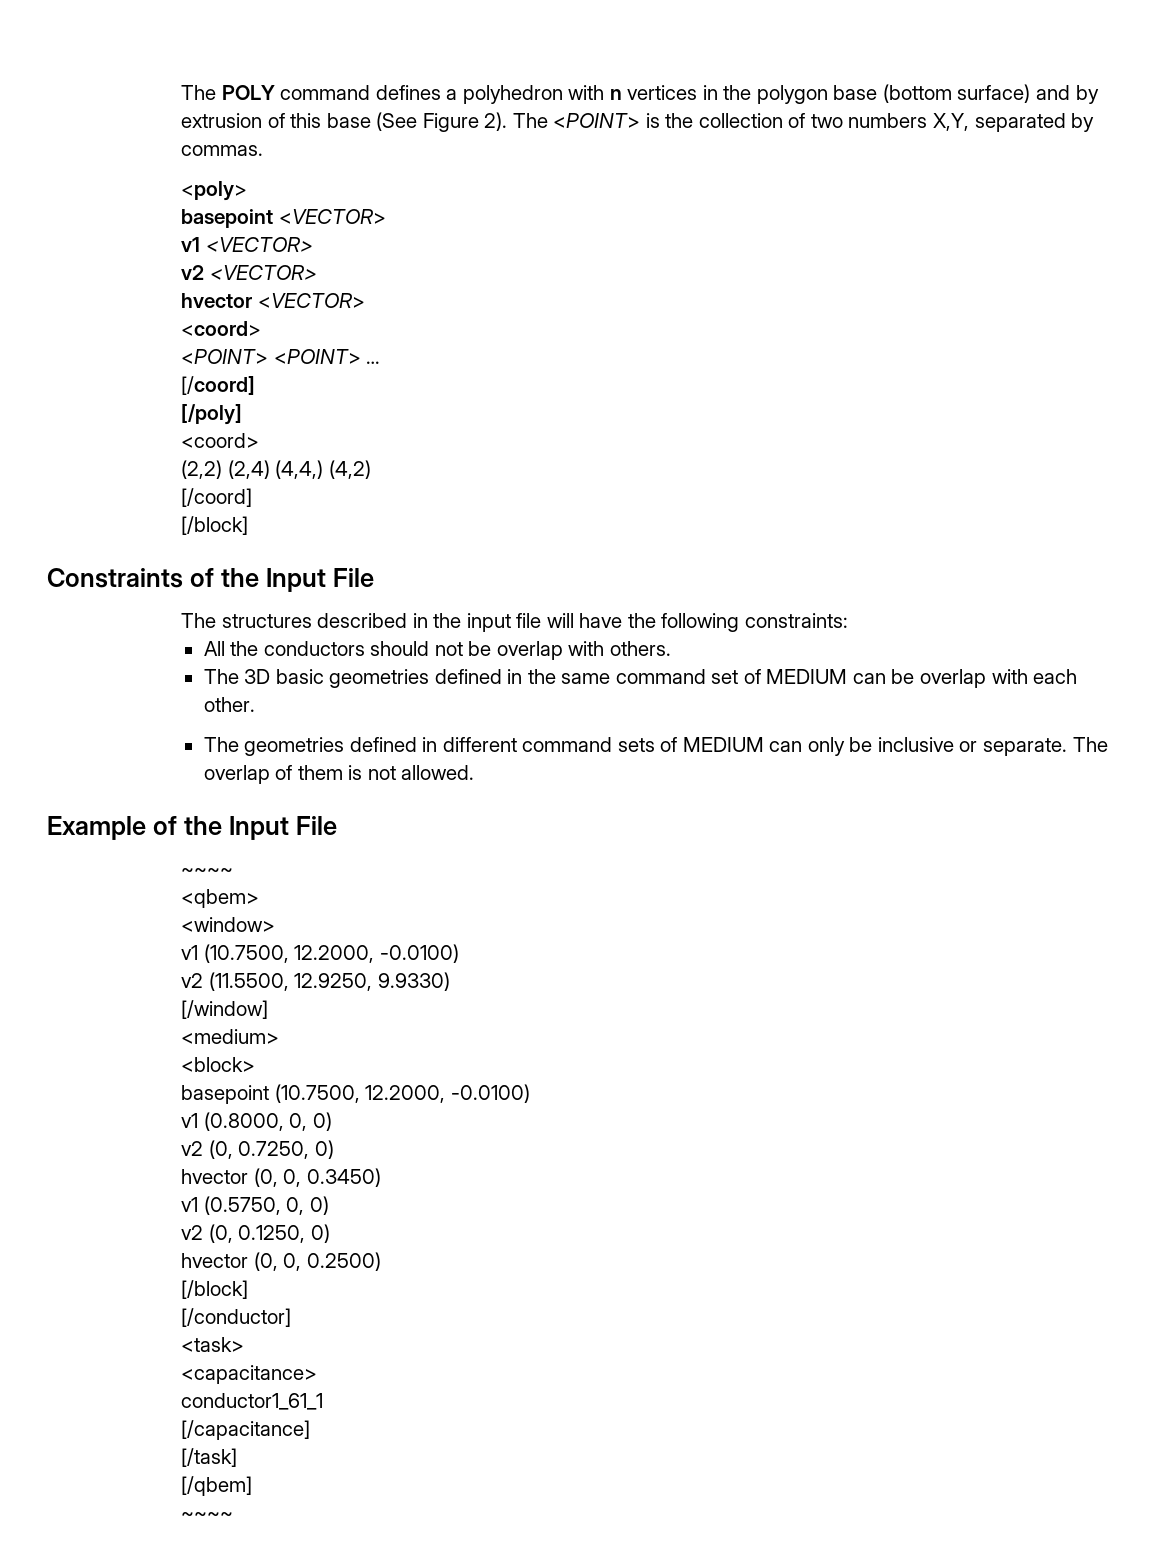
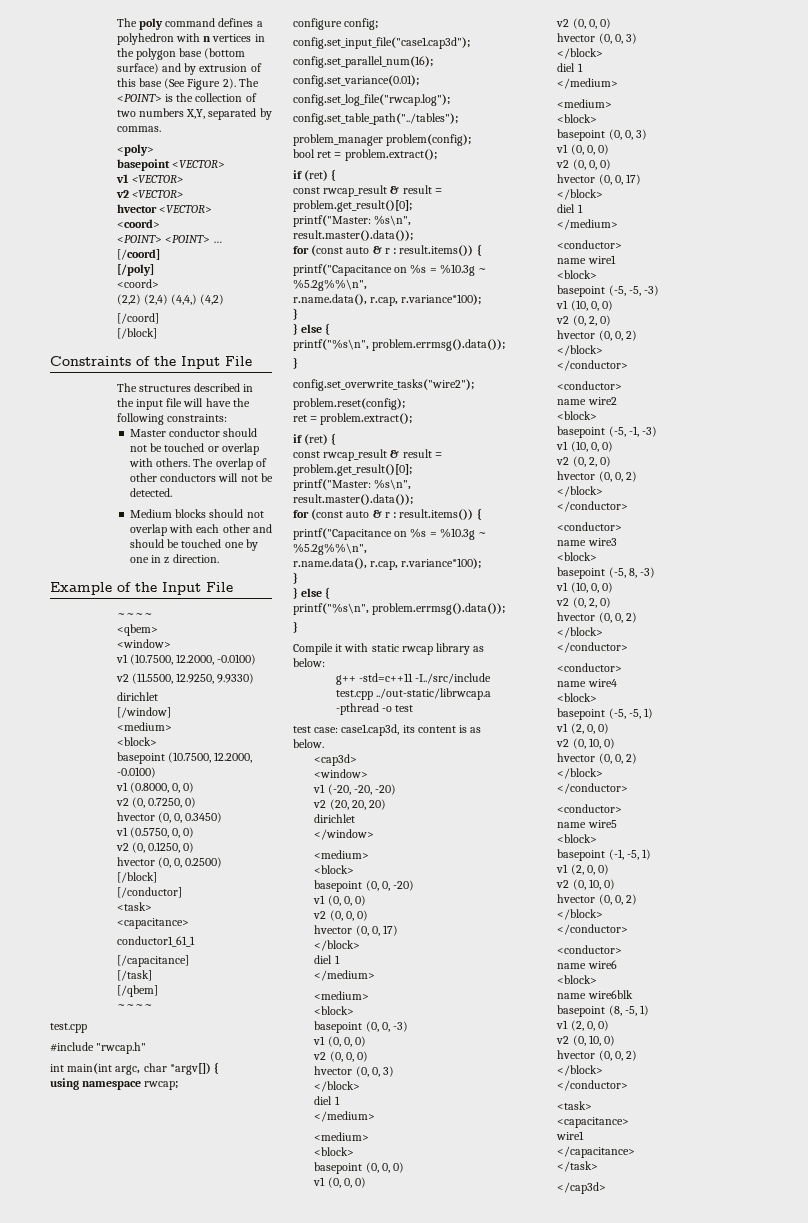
[180,85,275,100] The POLY -> [116,18,163,30] The poly
[203,641,365,656] All the conductors -> [129,428,221,437] Master conductor
(492, 648) none -> [164,443,219,452] touched or
[203,669,1078,688] [203,697,255,712] [203,737,1108,756] [203,765,475,784] // The 3D basic geometries defined in the same command set of MEDIUM can be overlap with each other. // The geometries defined in different command sets of MEDIUM can only be inclusive or separate. The overlap of them is not allowed. -> [193,458,267,470] [129,473,273,482] [129,488,172,497] [129,509,264,518] [129,524,272,536] [129,539,258,551] [129,554,219,564] The overlap of other conductors will not be detected. // Medium blocks should not overlap with each other and should be touched one by one in z direction.
(450, 981) none -> [116,692,158,701] // dirichlet
(233, 1516) none -> [50,1023,87,1033] [50,1042,147,1054] [50,1062,220,1075] [50,1078,179,1090] [293,18,379,30] [293,37,470,49] [293,56,433,68] [293,75,419,87] [293,94,450,106] [293,113,458,125] [293,134,472,146] [293,149,437,161] [293,169,337,181] [293,185,442,197] [293,200,412,212] [293,215,412,227] [293,230,413,241] [293,244,482,256] [293,264,488,276] [293,279,367,291] [293,294,482,306] [293,308,298,320] [293,323,331,335] [293,339,506,351] [293,357,298,369] [293,379,474,391] [293,398,405,410] [293,413,413,425] [293,433,337,445] [293,449,442,461] [293,464,412,476] [293,479,412,491] [293,494,413,505] [293,508,482,520] [293,528,488,540] [293,543,367,555] [293,558,482,570] [293,572,298,584] [293,587,331,599] [293,603,506,615] [293,621,298,633] [293,643,485,655] [293,658,325,667] [335,673,492,685] [335,688,491,700] [335,703,414,715] [293,724,482,736] [293,739,324,748] [314,754,358,766] [314,769,369,778] [313,784,397,795] [313,799,387,810] [314,814,356,823] [314,829,375,840] [314,850,370,859] [314,865,355,874] [314,880,415,892] [313,895,367,906] [313,910,369,921] [314,925,399,936] [314,940,361,951] [314,955,340,964] [314,970,376,981] [314,991,370,1000] [314,1006,355,1015] [314,1021,409,1033] [313,1036,367,1047] [313,1051,369,1062] [314,1066,395,1077] [314,1081,361,1092] [314,1096,340,1105] [314,1111,376,1122] [314,1132,370,1141] [314,1147,355,1156] [314,1162,405,1174] [313,1177,367,1188] [556,18,612,29] [557,33,638,44] [557,48,604,59] [557,63,583,72] [557,78,619,89] [557,99,613,108] [557,114,598,123] [557,129,648,141] [556,144,610,155] [556,159,612,170] [557,174,642,185] [557,189,604,200] [557,204,583,213] [557,219,619,230] [557,240,623,249] [557,255,616,264] [557,270,598,279] [557,285,660,297] [556,300,614,311] [556,315,612,326] [557,330,638,341] [557,345,604,356] [557,360,629,371] [557,381,623,390] [557,397,617,405] [557,411,598,420] [557,426,658,438] [556,441,614,452] [556,456,612,467] [557,471,638,482] [557,486,604,497] [557,501,629,512] [557,522,623,531] [557,538,617,546] [557,552,598,561] [557,567,656,579] [556,582,614,593] [556,597,612,608] [557,612,638,623] [557,627,604,638] [557,642,629,653] [557,663,623,672] [557,679,617,687] [557,693,598,702] [557,708,654,720] [556,723,610,734] [556,738,616,749] [557,753,638,764] [557,768,604,779] [557,783,629,794] [557,804,623,813] [557,820,617,828] [557,834,598,843] [557,849,652,861] [556,864,610,875] [556,879,616,890] [557,894,638,905] [557,909,604,920] [557,924,629,935] [557,945,623,954] [557,960,617,969] [557,975,598,984] [557,990,633,999] [557,1005,650,1017] [556,1020,610,1031] [556,1035,616,1046] [557,1050,638,1061] [557,1065,604,1076] [557,1080,629,1091] [557,1101,593,1110] [557,1117,630,1128] [556,1131,585,1140] [557,1146,636,1158] [557,1161,599,1172] [557,1182,607,1194] // test.cpp // #include "rwcap.h" // int main(int argc, char *argv[]) { // using namespace rwcap; // configure config; // config.set_input_file("case1.cap3d"); // config.set_parallel_num(16); // config.set_variance(0.01); // config.set_log_file("rwcap.log"); // config.set_table_path("../tables"); // problem_manager problem(config); // bool ret = problem.extract(); // if (ret) { // const rwcap_result & result = problem.get_result()[0]; // printf("Master: %s\n", result.master().data()); // for (const auto & r : result.items()) { // printf("Capacitance on %s = %10.3g ~ %5.2g%%\n", // r.name.data(), r.cap, r.variance*100); // } // } else { // printf("%s\n", problem.errmsg().data()); // } // config.set_overwrite_tasks("wire2"); // problem.reset(config); // ret = problem.extract(); // if (ret) { // const rwcap_result & result = problem.get_result()[0]; // printf("Master: %s\n", result.master().data()); // for (const auto & r : result.items()) { // printf("Capacitance on %s = %10.3g ~ %5.2g%%\n", // r.name.data(), r.cap, r.variance*100); // } // } else { // printf("%s\n", problem.errmsg().data()); // } // Compile it with static rwcap library as below: // g++ -std=c++11 -I../src/include test.cpp ../out-static/librwcap.a -pthread -o test // test case: case1.cap3d, its content is as below. // <cap3d> // <window> // v1 (-20, -20, -20) // v2 (20, 20, 20) // dirichlet // </window> // <medium> // <block> // basepoint (0, 0, -20) // v1 (0, 0, 0) // v2 (0, 0, 0) // hvector (0, 0, 17) // </block> // diel 1 // </medium> // <medium> // <block> // basepoint (0, 0, -3) // v1 (0, 0, 0) // v2 (0, 0, 0) // hvector (0, 0, 3) // </block> // diel 1 // </medium> // <medium> // <block> // basepoint (0, 0, 0) // v1 (0, 0, 0) // v2 (0, 0, 0) // hvector (0, 0, 3) // </block> // diel 1 // </medium> // <medium> // <block> // basepoint (0, 0, 3) // v1 (0, 0, 0) // v2 (0, 0, 0) // hvector (0, 0, 17) // </block> // diel 1 // </medium> // <conductor> // name wire1 // <block> // basepoint (-5, -5, -3) // v1 (10, 0, 0) // v2 (0, 2, 0) // hvector (0, 0, 2) // </block> // </conductor> // <conductor> // name wire2 // <block> // basepoint (-5, -1, -3) // v1 (10, 0, 0) // v2 (0, 2, 0) // hvector (0, 0, 2) // </block> // </conductor> // <conductor> // name wire3 // <block> // basepoint (-5, 8, -3) // v1 (10, 0, 0) // v2 (0, 2, 0) // hvector (0, 0, 2) // </block> // </conductor> // <conductor> // name wire4 // <block> // basepoint (-5, -5, 1) // v1 (2, 0, 0) // v2 (0, 10, 0) // hvector (0, 0, 2) // </block> // </conductor> // <conductor> // name wire5 // <block> // basepoint (-1, -5, 1) // v1 (2, 0, 0) // v2 (0, 10, 0) // hvector (0, 0, 2) // </block> // </conductor> // <conductor> // name wire6 // <block> // name wire6blk // basepoint (8, -5, 1) // v1 (2, 0, 0) // v2 (0, 10, 0) // hvector (0, 0, 2) // </block> // </conductor> // <task> // <capacitance> // wire1 // </capacitance> // </task> // </cap3d>

